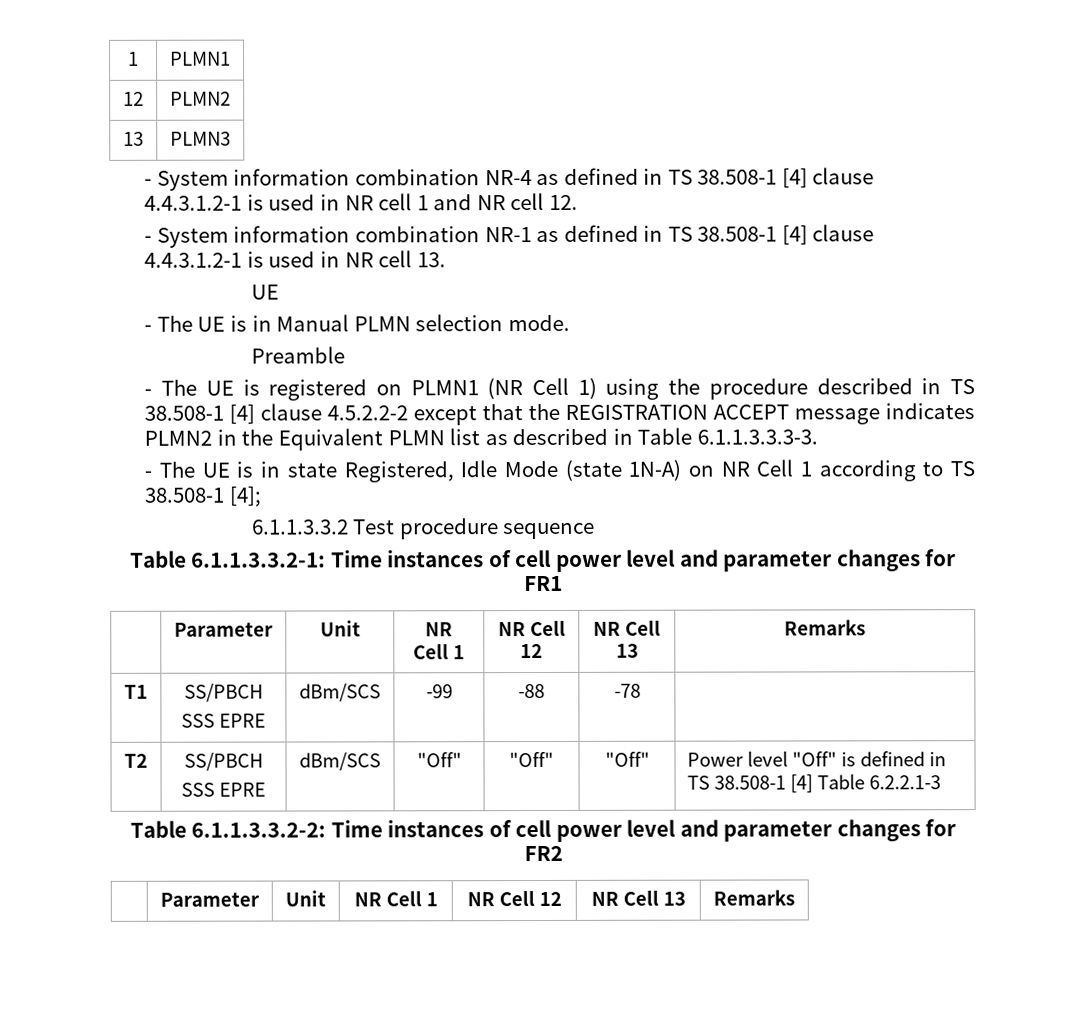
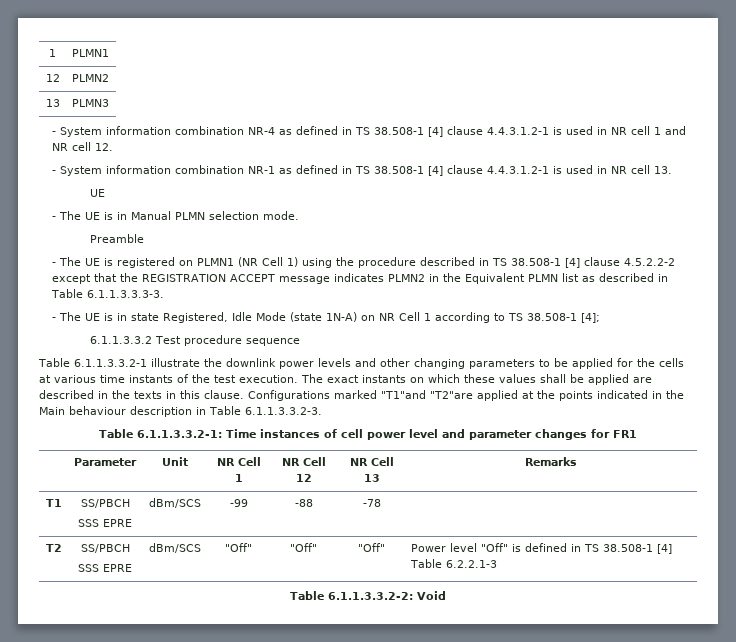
(596, 531) none -> [38,358,684,369] [39,374,652,385] [39,390,684,401] [39,406,322,417] // Table 6.1.1.3.3.2-1 illustrate the downlink power levels and other changing parameters to be applied for the cells at various time instants of the test execution. The exact instants on which these values shall be applied are described in the texts in this clause. Configurations marked "T1"and "T2"are applied at the points indicated in the Main behaviour description in Table 6.1.1.3.3.2-3.
[330,819,957,842] [523,845,563,862] [160,892,260,907] [285,890,326,907] [353,890,438,907] [466,890,562,907] [590,889,686,906] [713,889,795,906] Time instances of cell power level and parameter changes for FR2 // | Parameter | Unit | NR Cell 1 | NR Cell 12 | NR Cell 13 | Remarks -> [416,591,446,600] Void

